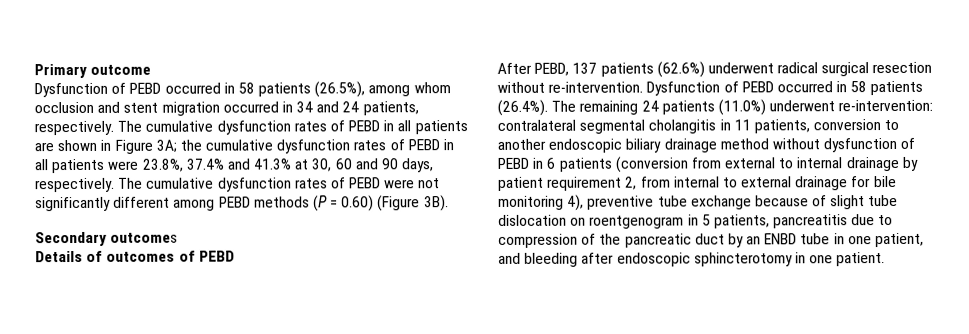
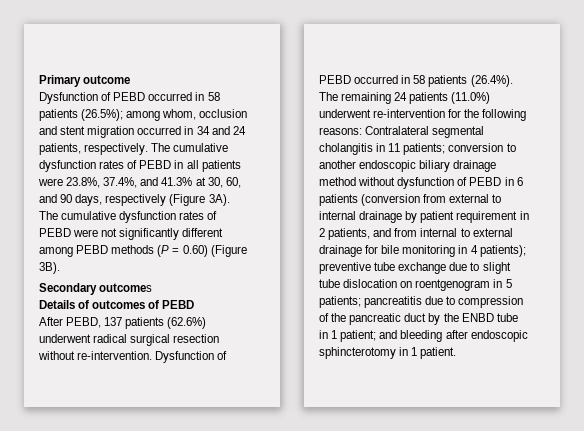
[314,81,451,98] (26.5%), among whom -> [81,109,197,121] (26.5%); among whom,
[34,139,455,154] [34,158,106,174] are shown in Figure 3A; the cumulative dysfunction rates of PEBD in all patients -> (241, 166) none
[185,158,225,170] 37.4% -> [103,177,138,188] 37.4%,
[334,158,353,170] 60 -> [225,177,241,188] 60,
[35,177,115,193] respectively. -> [105,194,230,206] respectively (Figure 3A).
[838,99,934,112] [497,119,576,131] re-intervention: contralateral -> [373,109,527,121] [319,126,430,135] re-intervention for the following reasons: Contralateral
[753,119,810,134] patients, -> [403,143,446,155] patients;
[625,176,638,190] 2, -> [519,211,529,220] [319,228,392,240] in 2 patients, and
[567,194,585,211] 4), -> [458,245,526,257] in 4 patients);
[754,195,828,207] because of -> [449,262,480,271] due to
[713,214,770,229] patients, -> [319,296,361,308] patients;
[746,236,762,245] an -> [443,313,459,322] the
[847,232,925,248] one patient, -> [331,330,377,342] 1 patient;
[809,255,834,264] one -> [411,347,418,356] 1

